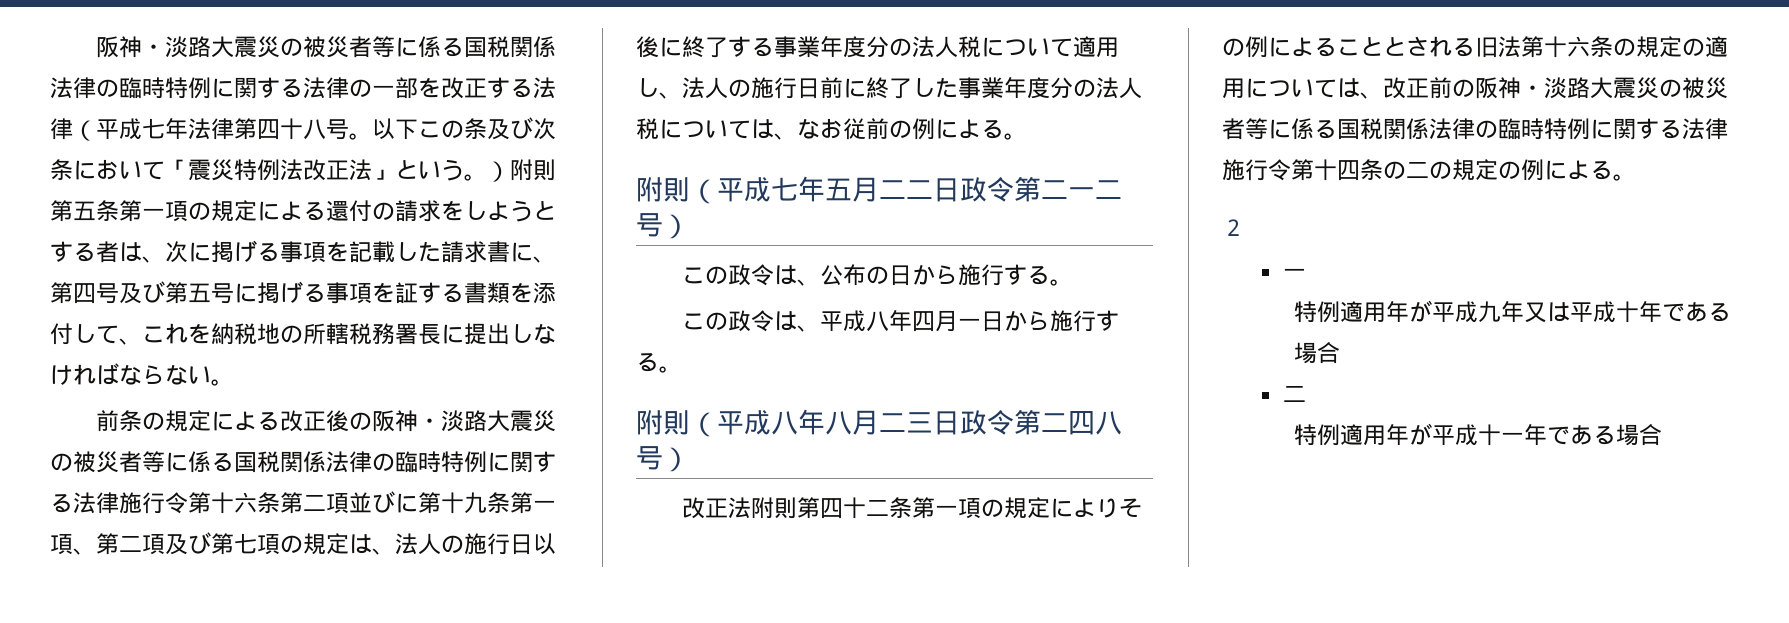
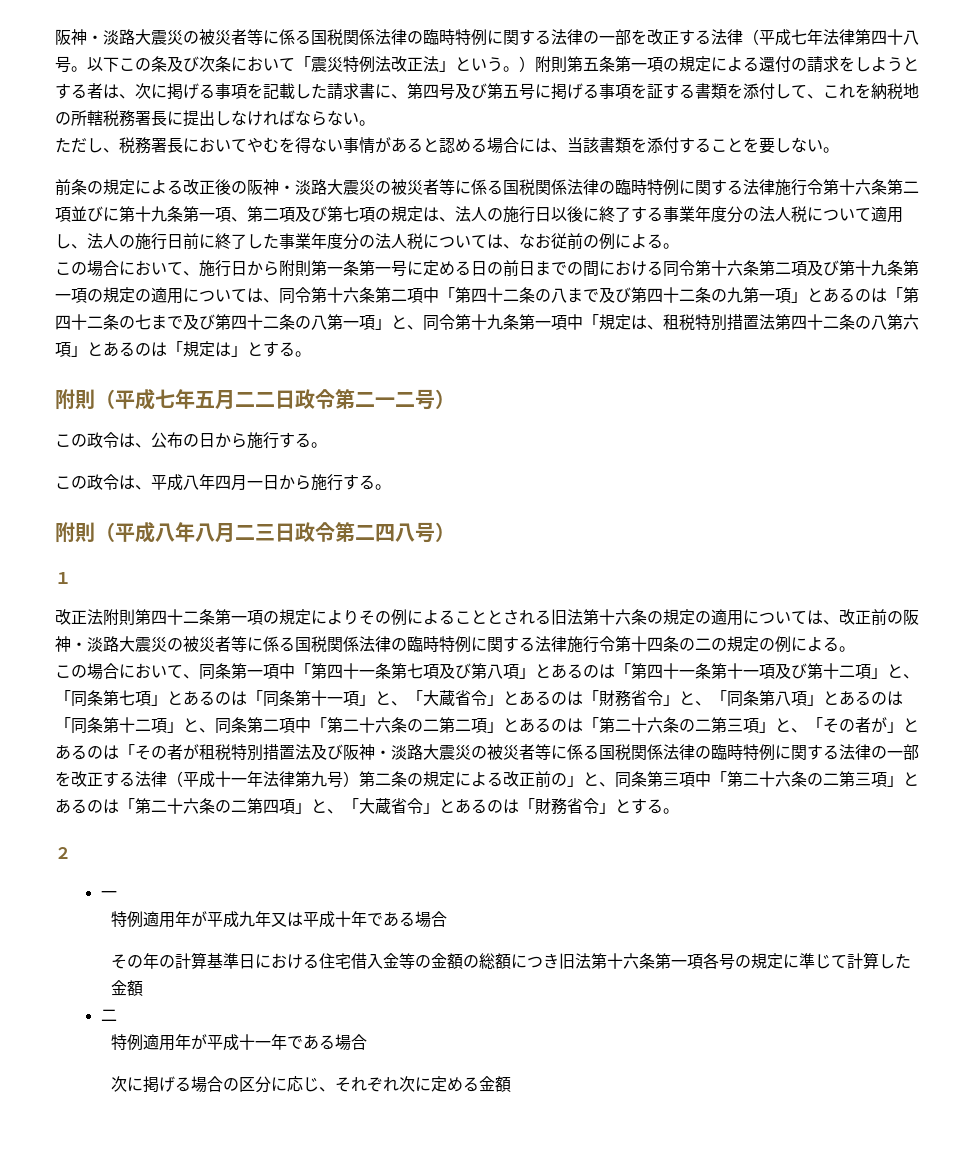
(234, 382) none -> [55,137,839,154] // ただし、税務署長においてやむを得ない事情があると認める場合には、当該書類を添付することを要しない。
(1027, 136) none -> [55,260,919,277] [55,287,919,304] [55,314,919,331] [55,341,311,357] // この場合において、施行日から附則第一条第一号に定める日の前日までの間における同令第十六条第二項及び第十九条第一項の規定の適用については、同令第十六条第二項中「第四十二条の八まで及び第四十二条の九第一項」とあるのは「第四十二条の七まで及び第四十二条の八第一項」と、同令第十九条第一項中「規定は、租税特別措置法第四十二条の八第六項」とあるのは「規定は」とする。
(690, 459) none -> [55,572,71,584] // １
(1636, 177) none -> [55,663,919,680] [55,690,903,707] [55,717,919,734] [55,744,919,761] [55,771,919,788] [55,798,679,815] // この場合において、同条第一項中「第四十一条第七項及び第八項」とあるのは「第四十一条第十一項及び第十二項」と、「同条第七項」とあるのは「同条第十一項」と、「大蔵省令」とあるのは「財務省令」と、「同条第八項」とあるのは「同条第十二項」と、同条第二項中「第二十六条の二第二項」とあるのは「第二十六条の二第三項」と、「その者が」とあるのは「その者が租税特別措置法及び阪神・淡路大震災の被災者等に係る国税関係法律の臨時特例に関する法律の一部を改正する法律（平成十一年法律第九号）第二条の規定による改正前の」と、同条第三項中「第二十六条の二第三項」とあるのは「第二十六条の二第四項」と、「大蔵省令」とあるのは「財務省令」とする。
(1340, 353) none -> [111,952,912,970] [111,980,144,996] // その年の計算基準日における住宅借入金等の金額の総額につき旧法第十六条第一項各号の規定に準じて計算した金額
(1662, 435) none -> [111,1076,512,1093] // 次に掲げる場合の区分に応じ、それぞれ次に定める金額

